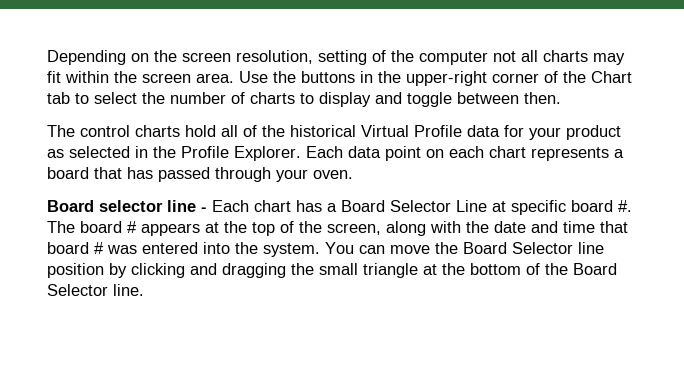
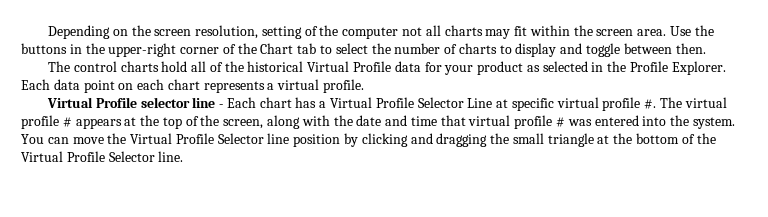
[47,167,353,182] [47,200,94,212] board that has passed through your oven. // Board -> [277,79,365,93] [46,97,137,108] virtual profile. // Virtual Profile
[341,200,385,212] Board -> [329,97,414,108] Virtual Profile
[571,200,632,212] [47,221,122,233] board #. The board -> [556,97,727,111] [21,115,59,129] virtual profile #. The virtual profile
[47,242,89,254] board -> [468,115,553,129] virtual profile
[463,242,507,254] Board -> [130,133,214,144] Virtual Profile
[573,263,617,275] Board -> [21,151,105,162] Virtual Profile

